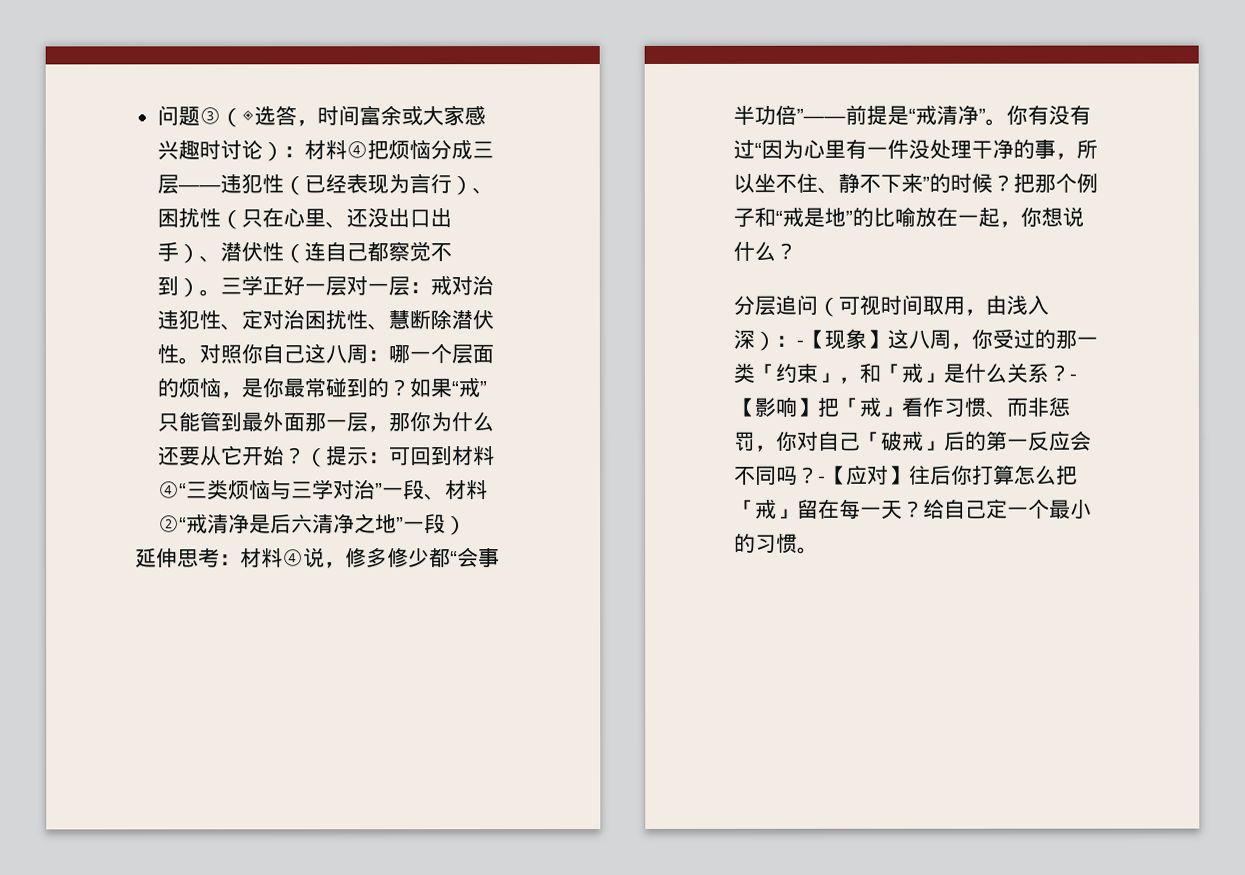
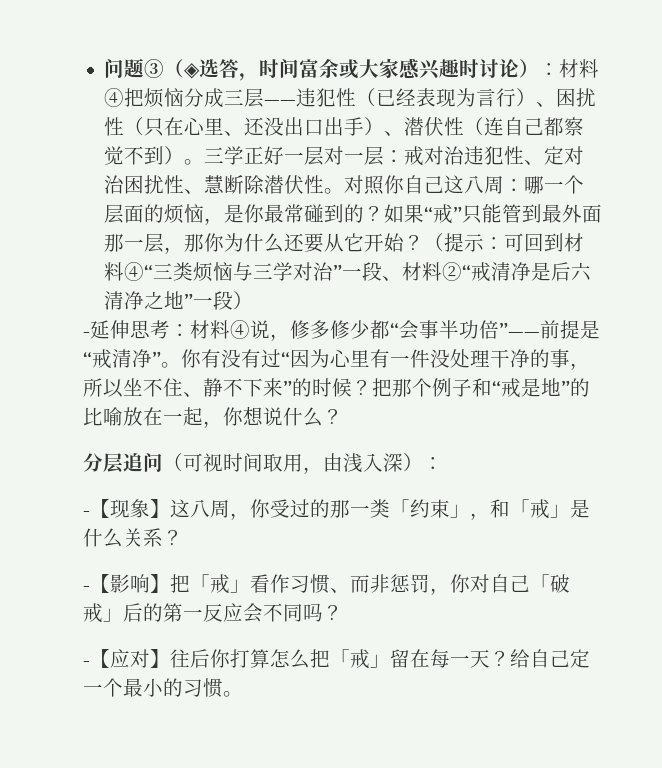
(467, 525) none -> [83,332,90,337] -
(797, 341) none -> (443, 463) //
(1070, 373) none -> (183, 538) //
(819, 475) none -> (343, 613) //

